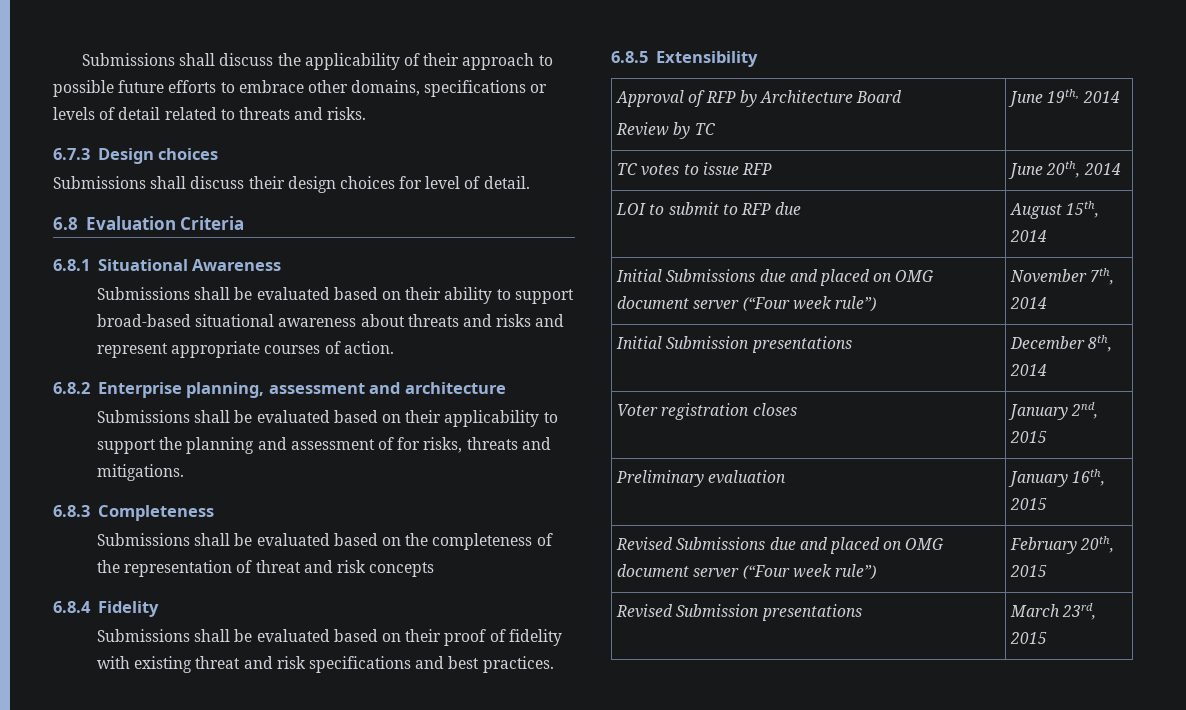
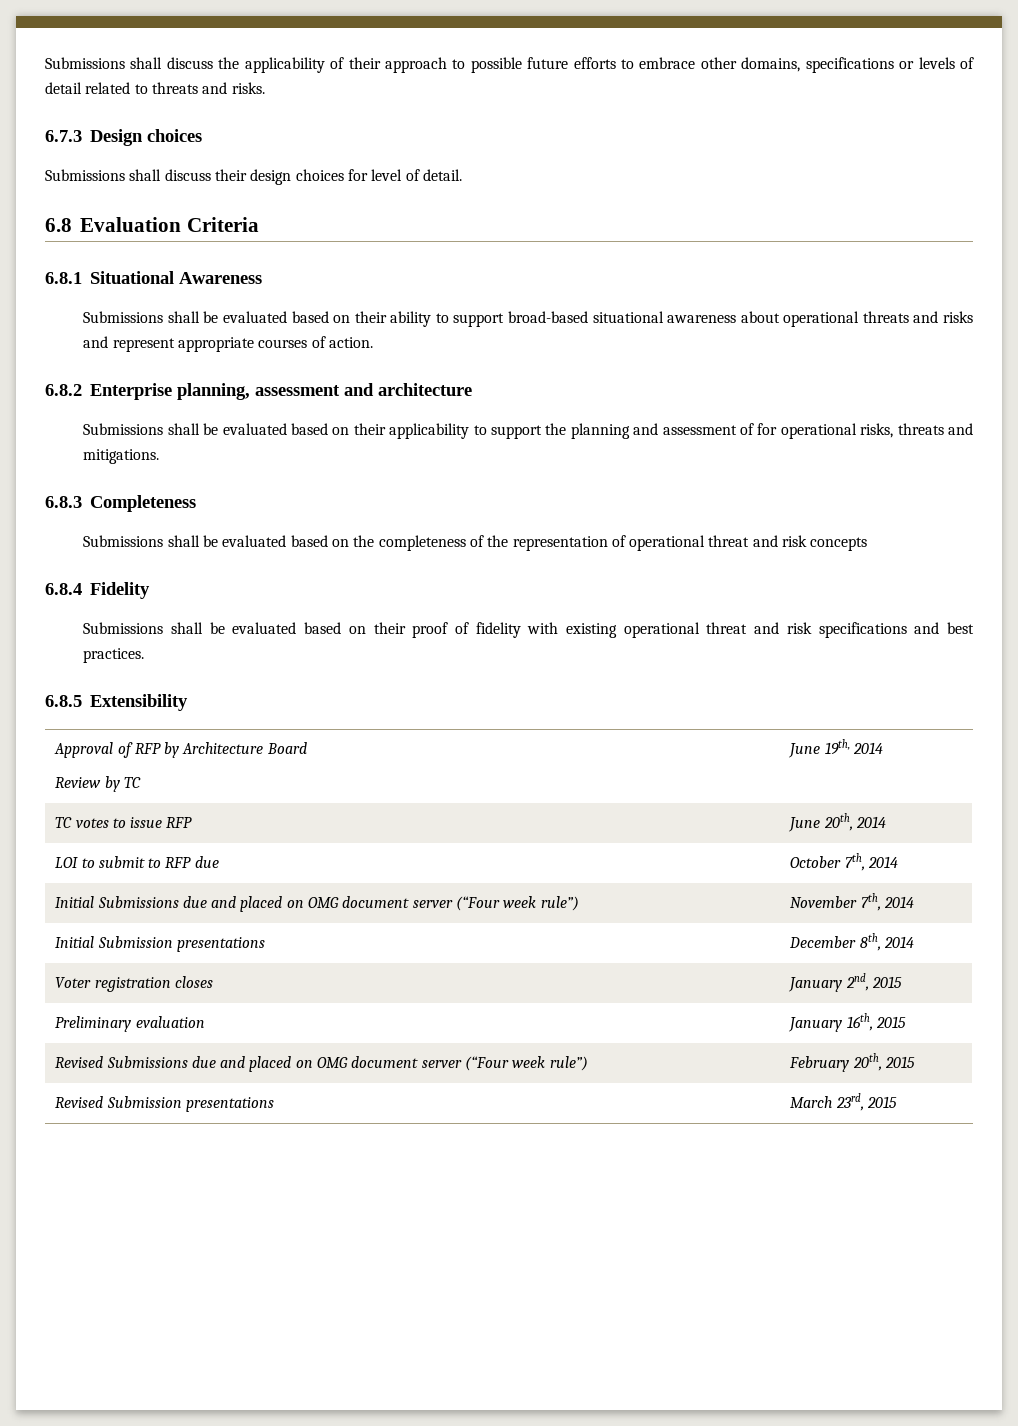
(405, 320) none -> [783,311,860,327] operational
(421, 443) none -> [780,423,857,439] operational
(253, 566) none -> [629,535,706,551] operational
(193, 664) none -> [623,622,700,638] operational
[1010,201,1100,219] August 15th, -> [790,853,865,871] October 7th,

